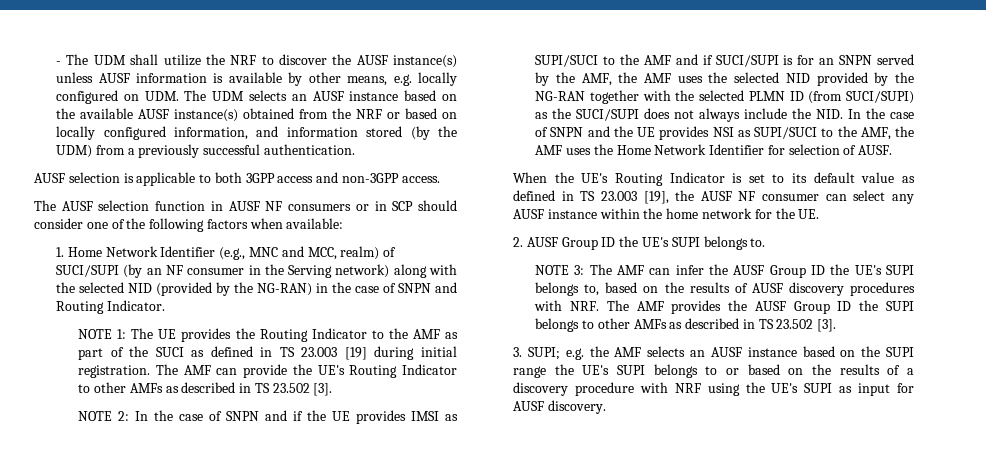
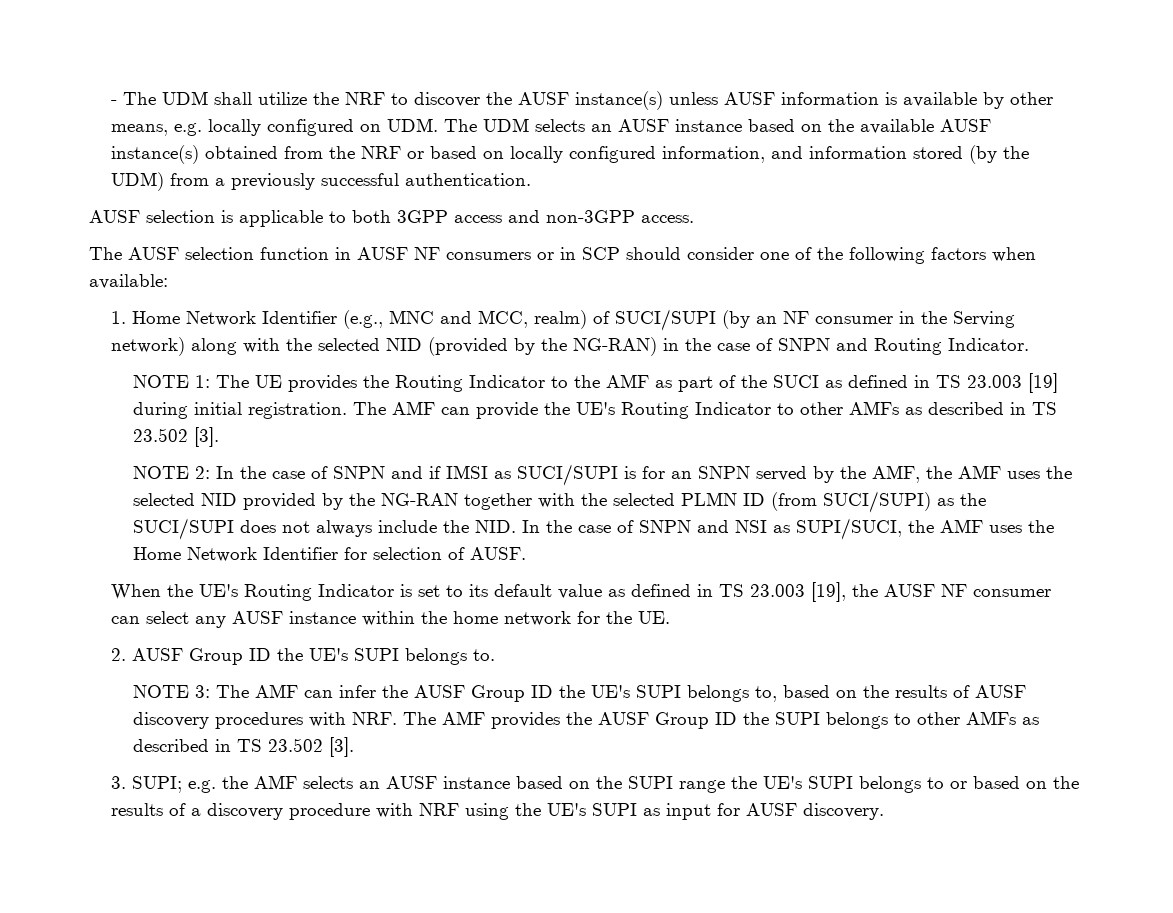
[307,410,458,424] [535,54,713,67] the UE provides IMSI as SUPI/SUCI to the AMF and if -> [445,465,511,479] IMSI as
[613,126,891,140] the UE provides NSI as SUPI/SUCI to the AMF, -> [734,518,902,540] NSI as SUPI/SUCI,

